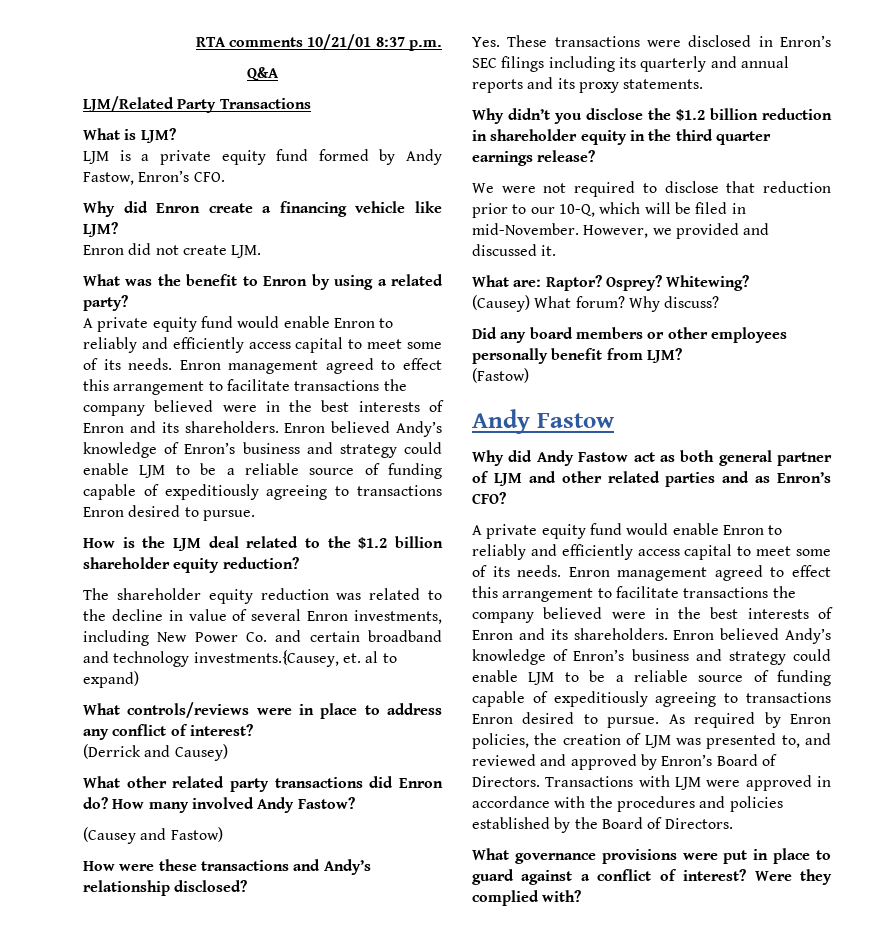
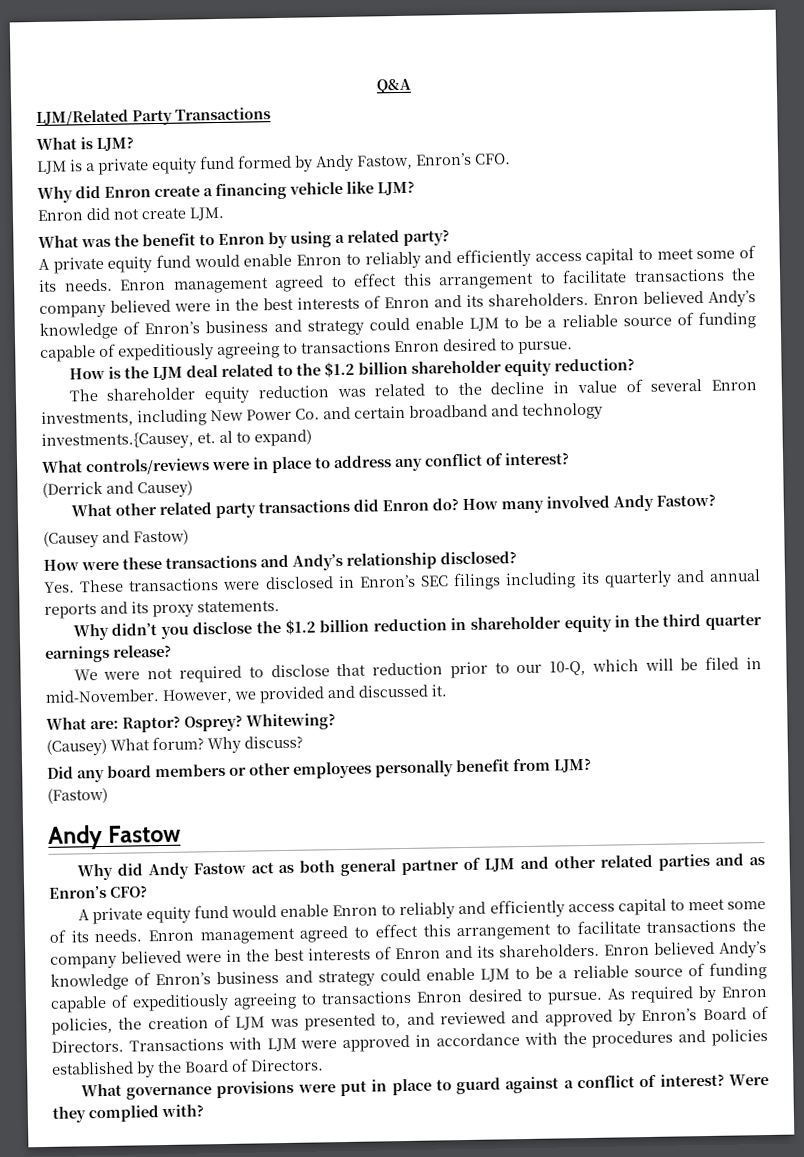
[195,34,442,51] RTA comments 10/21/01 8:37 p.m. // -> (376, 86) none

